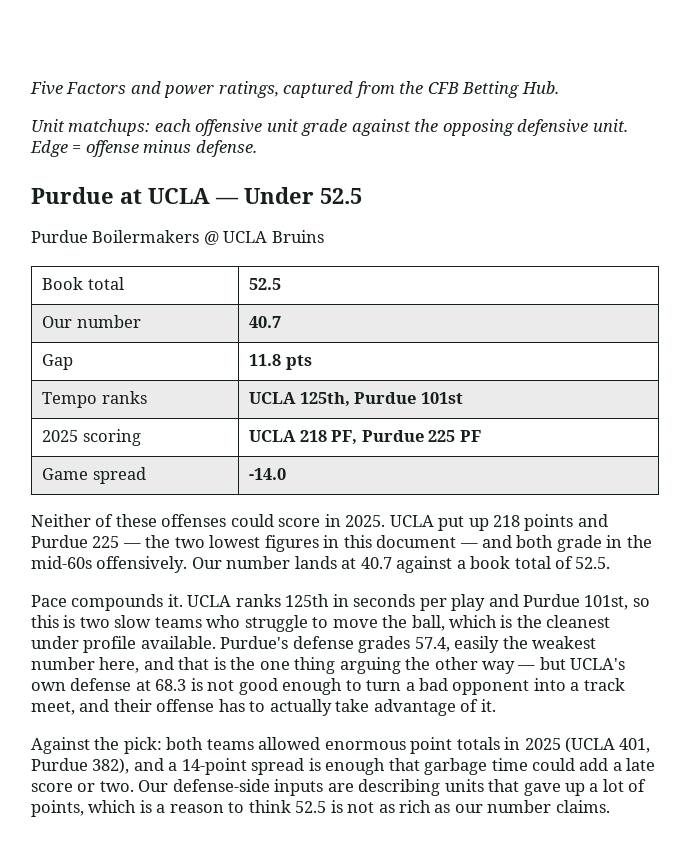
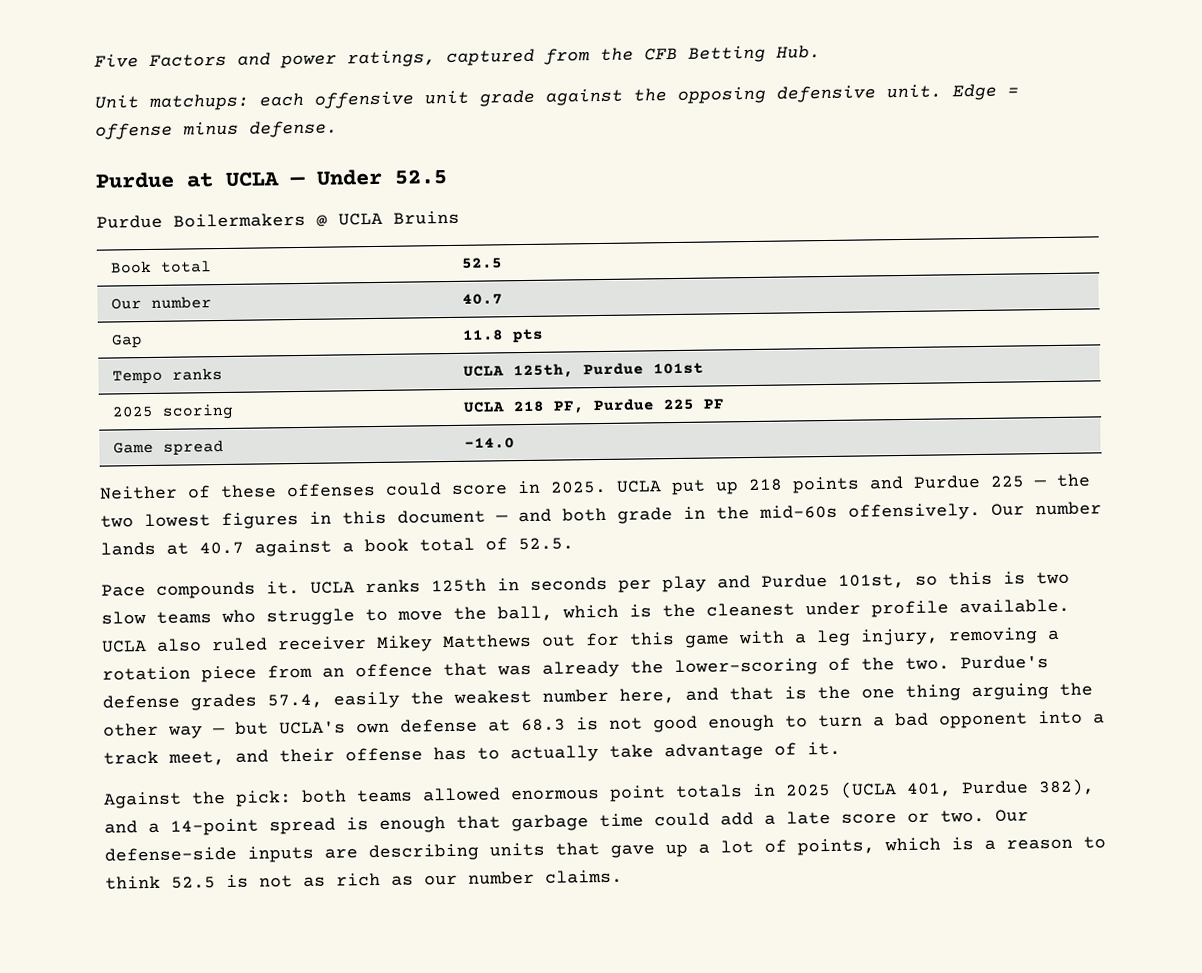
(216, 642) none -> [102,627,1060,653] [102,657,950,683] UCLA also ruled receiver Mikey Matthews out for this game with a leg injury, removing a rotation piece from an offence that was already the lower-scoring of the two.

